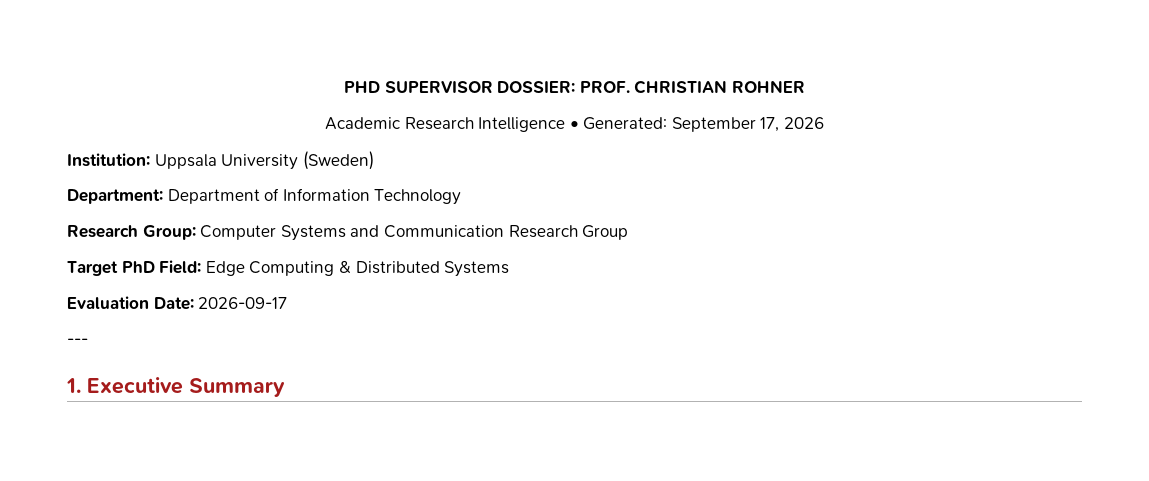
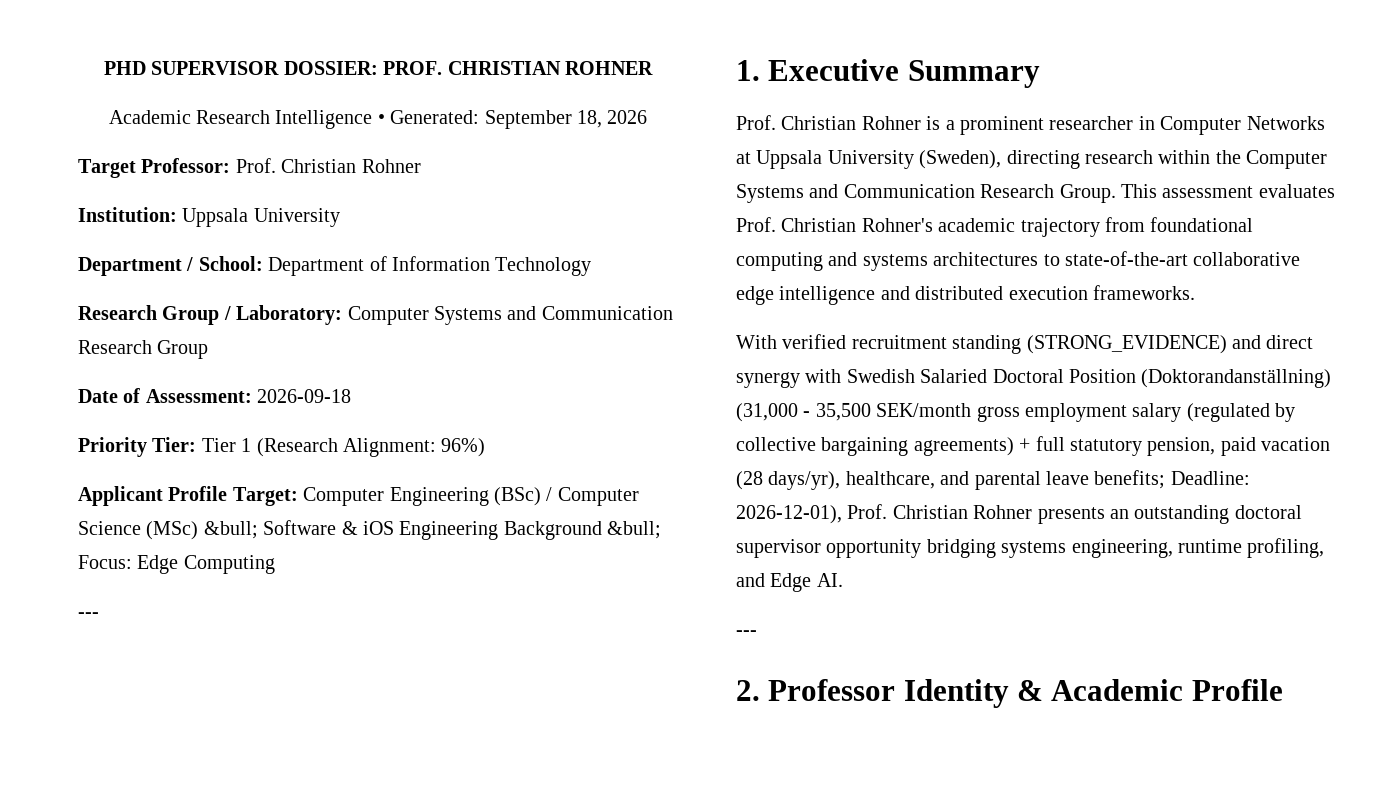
[760,117,780,132] 17, -> [576,110,602,128] 18,
(825, 123) none -> [78,158,421,178] // Target Professor: Prof. Christian Rohner
[302,151,374,170] [67,189,163,204] (Sweden) // Department: -> [78,256,263,276] // Department / School:
[142,225,196,240] Group: -> [162,305,343,325] Group / Laboratory:
[67,260,510,277] [67,296,288,310] [67,338,88,345] [66,377,285,397] Target PhD Field: Edge Computing & Distributed Systems // Evaluation Date: 2026-09-17 // --- // 1. Executive Summary -> [78,388,352,403] [78,437,486,457] [78,486,639,506] [78,520,662,540] [78,555,275,574] [78,612,99,618] [736,59,1040,88] [736,115,1325,135] [736,150,1328,169] [736,184,1335,203] [736,217,1254,237] [736,251,1301,271] [736,285,1195,305] [736,334,1314,354] [736,369,1332,388] [736,403,1296,422] [736,436,1331,456] [736,470,1250,490] [736,504,1302,524] [736,538,1325,558] [736,573,843,592] [736,630,757,636] [736,679,1283,708] Date of Assessment: 2026-09-18 // Priority Tier: Tier 1 (Research Alignment: 96%) // Applicant Profile Target: Computer Engineering (BSc) / Computer Science (MSc) &bull; Software & iOS Engineering Background &bull; Focus: Edge Computing // --- // 1. Executive Summary // Prof. Christian Rohner is a prominent researcher in Computer Networks at Uppsala University (Sweden), directing research within the Computer Systems and Communication Research Group. This assessment evaluates Prof. Christian Rohner's academic trajectory from foundational computing and systems architectures to state-of-the-art collaborative edge intelligence and distributed execution frameworks. // With verified recruitment standing (STRONG_EVIDENCE) and direct synergy with Swedish Salaried Doctoral Position (Doktorandanställning) (31,000 - 35,500 SEK/month gross employment salary (regulated by collective bargaining agreements) + full statutory pension, paid vacation (28 days/yr), healthcare, and parental leave benefits; Deadline: 2026-12-01), Prof. Christian Rohner presents an outstanding doctoral supervisor opportunity bridging systems engineering, runtime profiling, and Edge AI. // --- // 2. Professor Identity & Academic Profile

